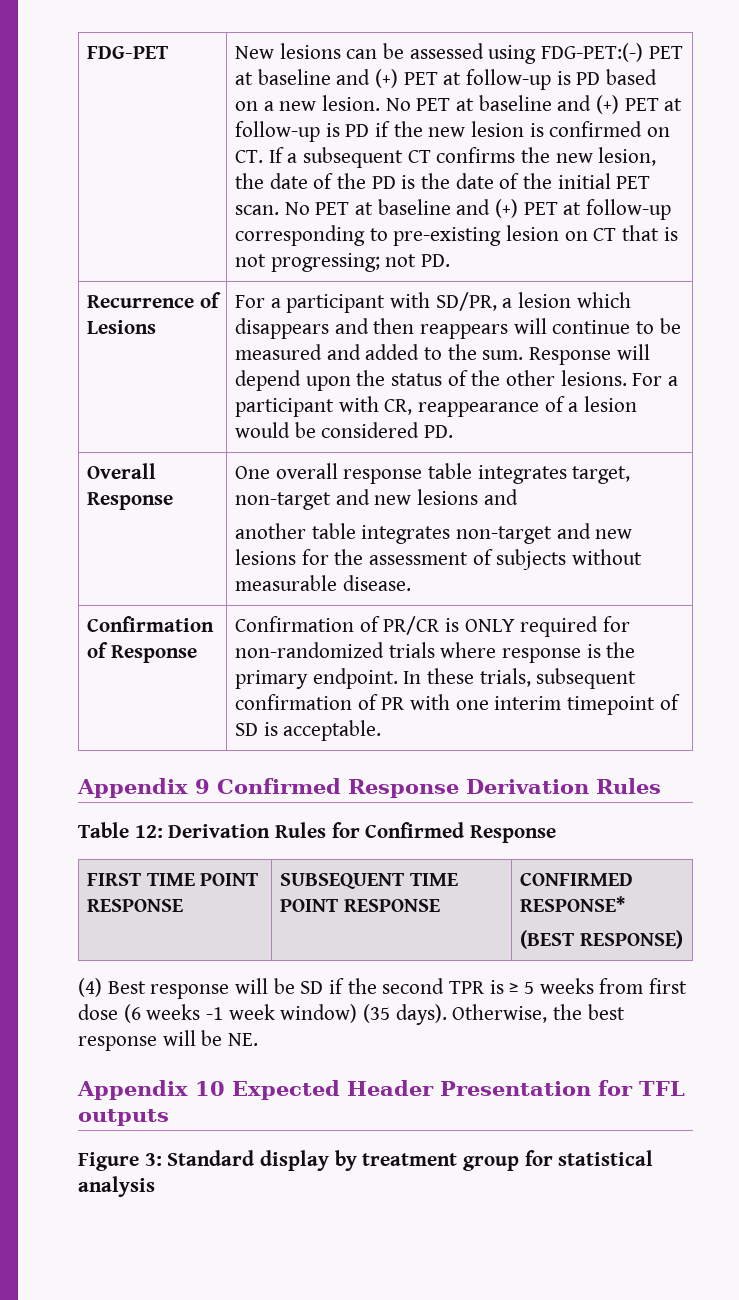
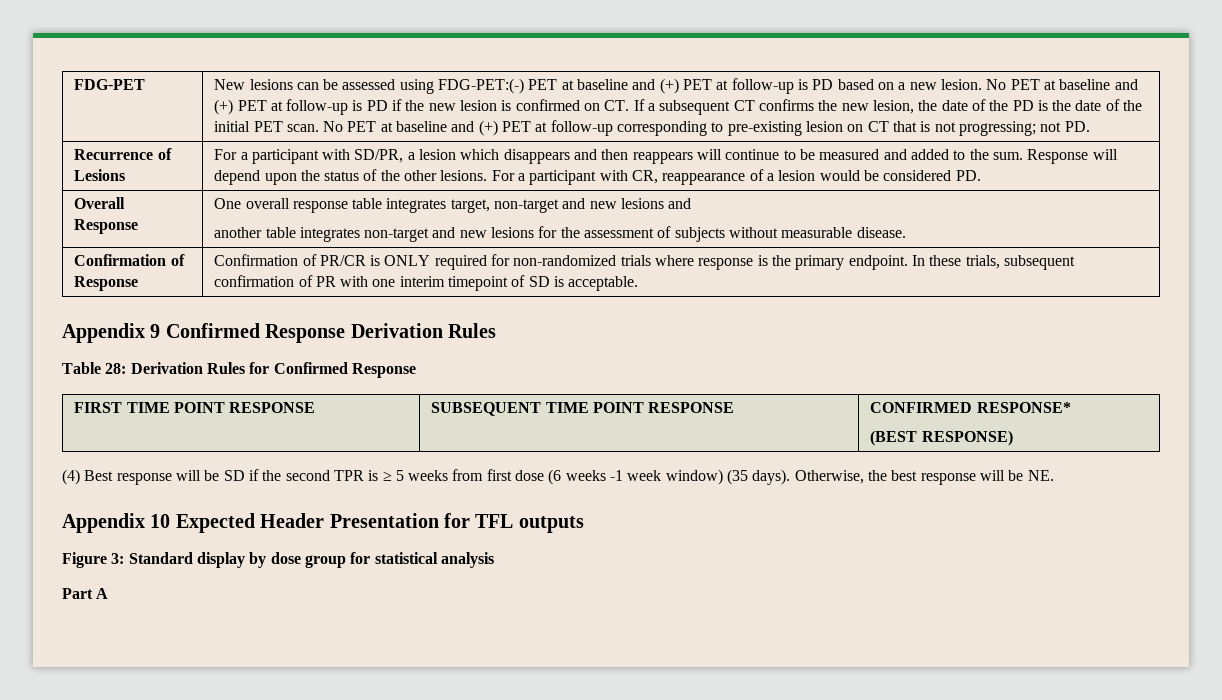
[134,825,163,838] 12: -> [105,363,127,374] 28:
[362,1153,458,1166] treatment -> [270,552,301,564] dose
(155, 1186) none -> [62,588,109,599] // Part A

